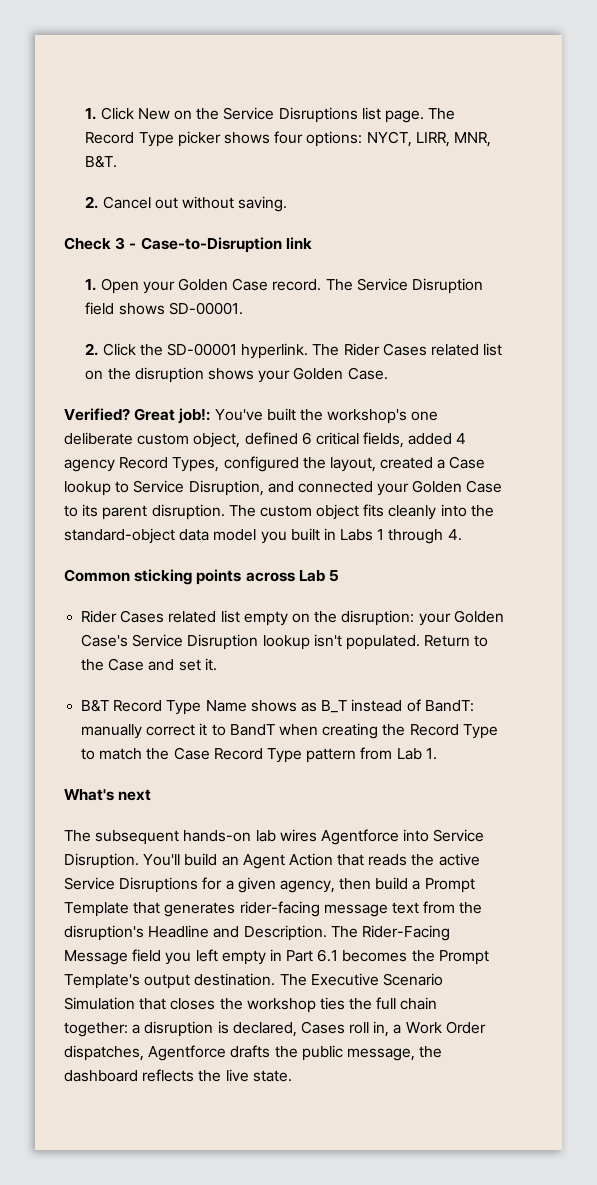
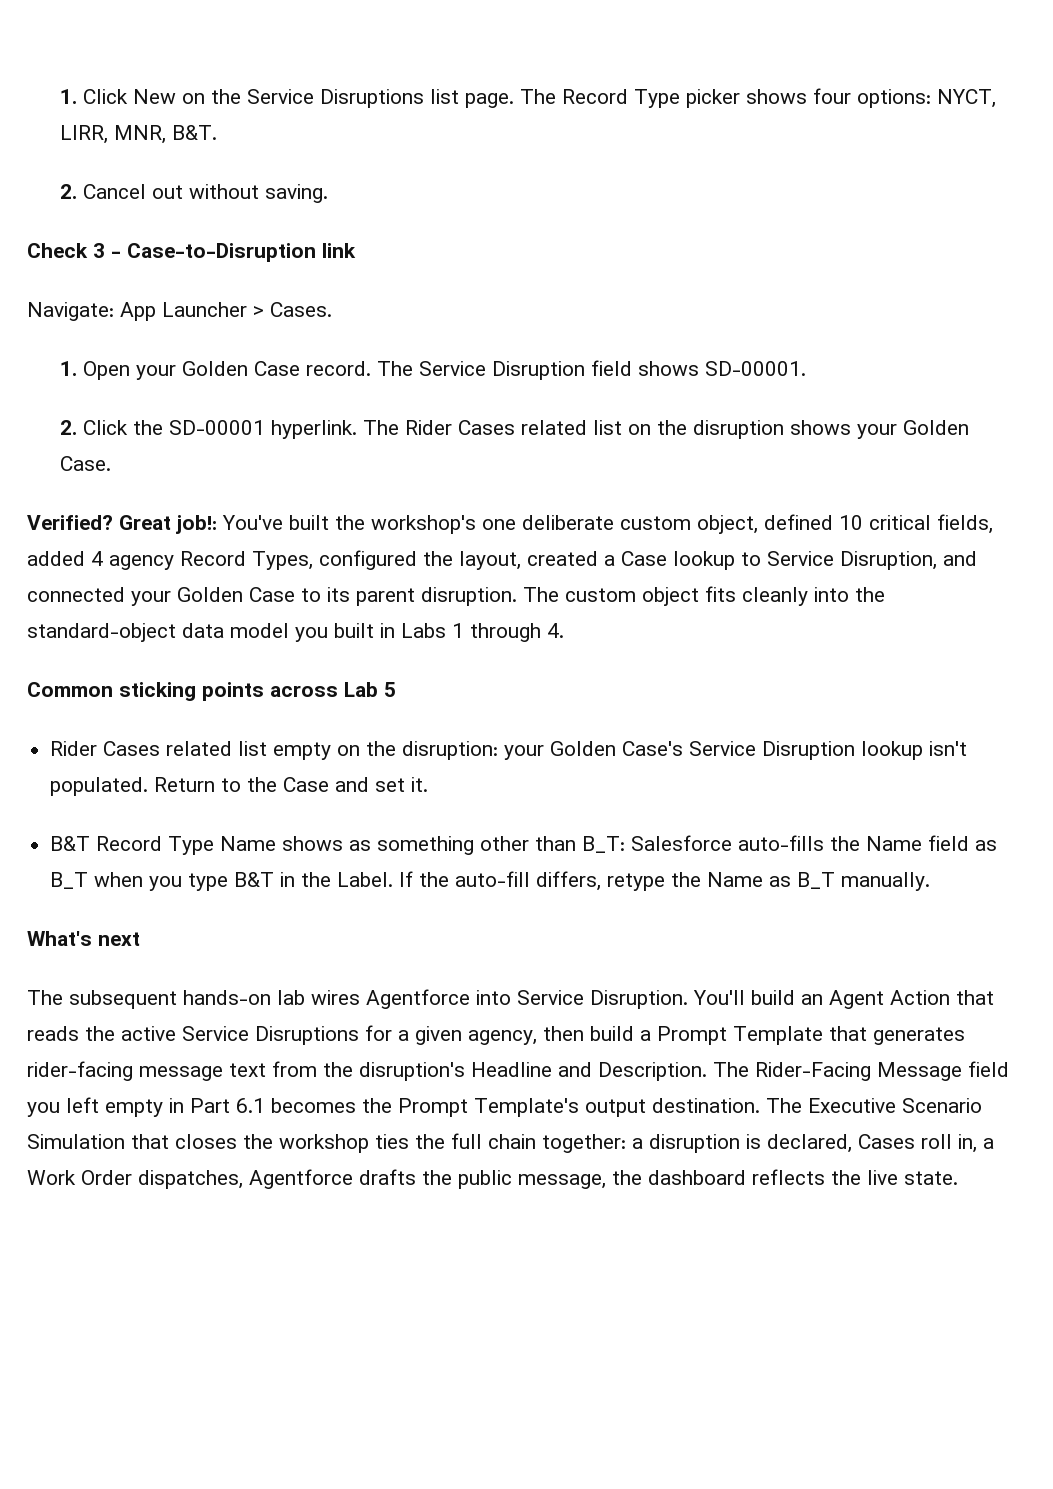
(312, 243) none -> [27,302,332,321] // Navigate: App Launcher > Cases.
[301,432,312,445] 6 -> [839,515,863,530] 10
[321,699,474,713] [81,723,498,739] [81,747,437,763] B_T instead of BandT: manually correct it to BandT when creating the Record Type to match the Case Record Type pattern from Lab 1. -> [377,835,998,855] [50,871,931,891] something other than B_T: Salesforce auto-fills the Name field as B_T when you type B&T in the Label. If the auto-fill differs, retype the Name as B_T manually.

